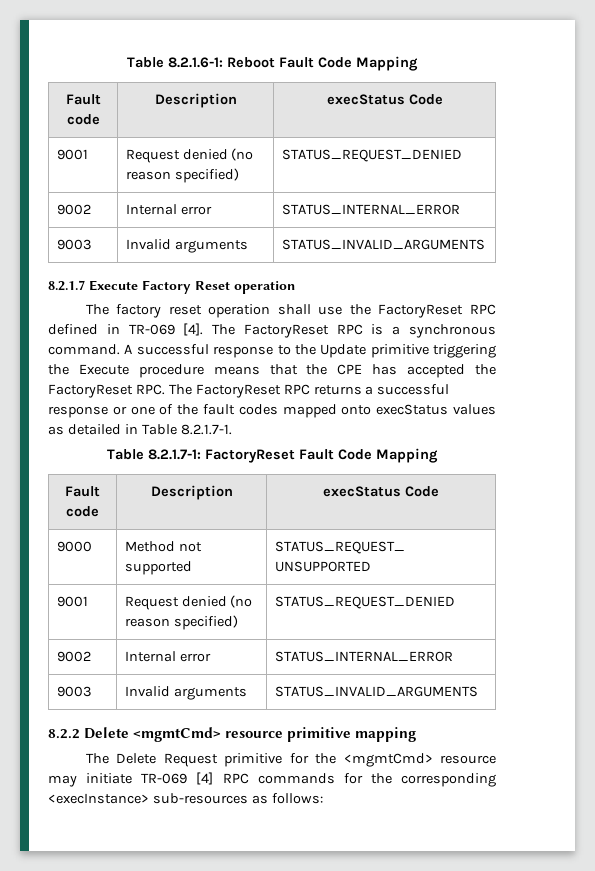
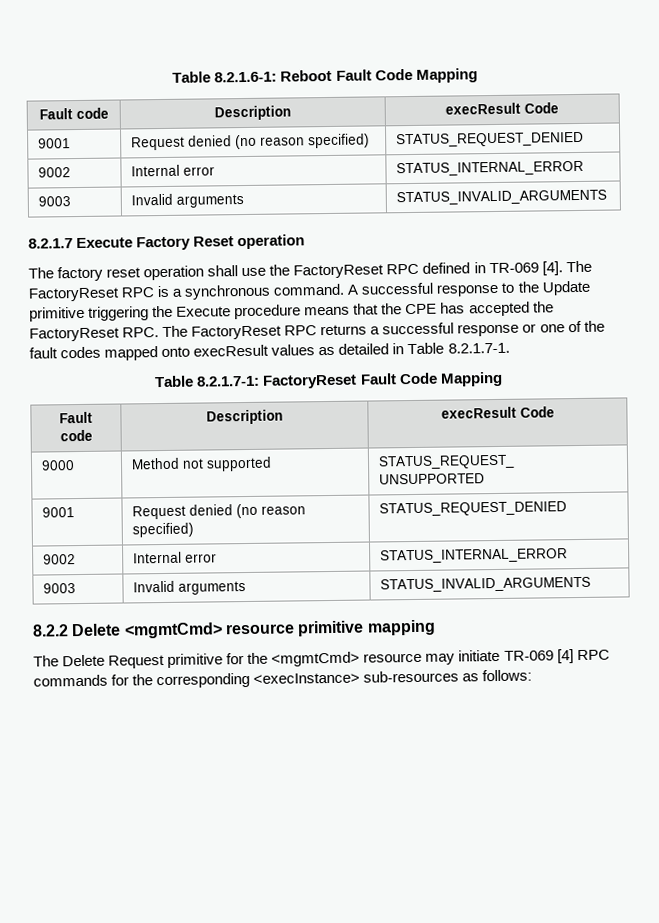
[326,94,405,105] execStatus -> [445,102,521,115] execResult
[376,404,449,415] execStatus -> [193,344,270,357] execResult
[323,486,401,497] execStatus -> [440,406,517,419] execResult

